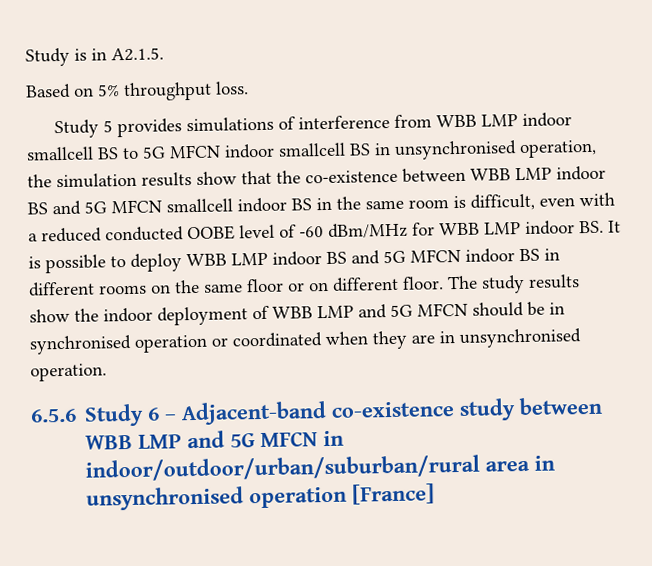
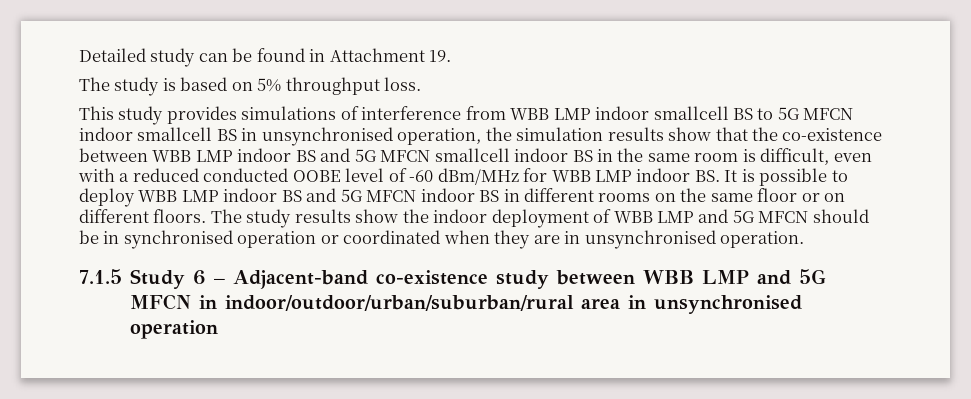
[25,47,164,67] [25,83,71,99] Study is in A2.1.5. // Based -> [79,48,452,67] [79,77,228,96] Detailed study can be found in Attachment 19. // The study is based
[53,119,113,139] Study 5 -> [79,106,164,125] This study
[402,276,444,290] floor. -> [153,209,207,223] floors.
[30,408,77,423] 6.5.6 -> [79,269,122,284] 7.1.5
[352,483,436,505] [France] -> (219, 329) none

